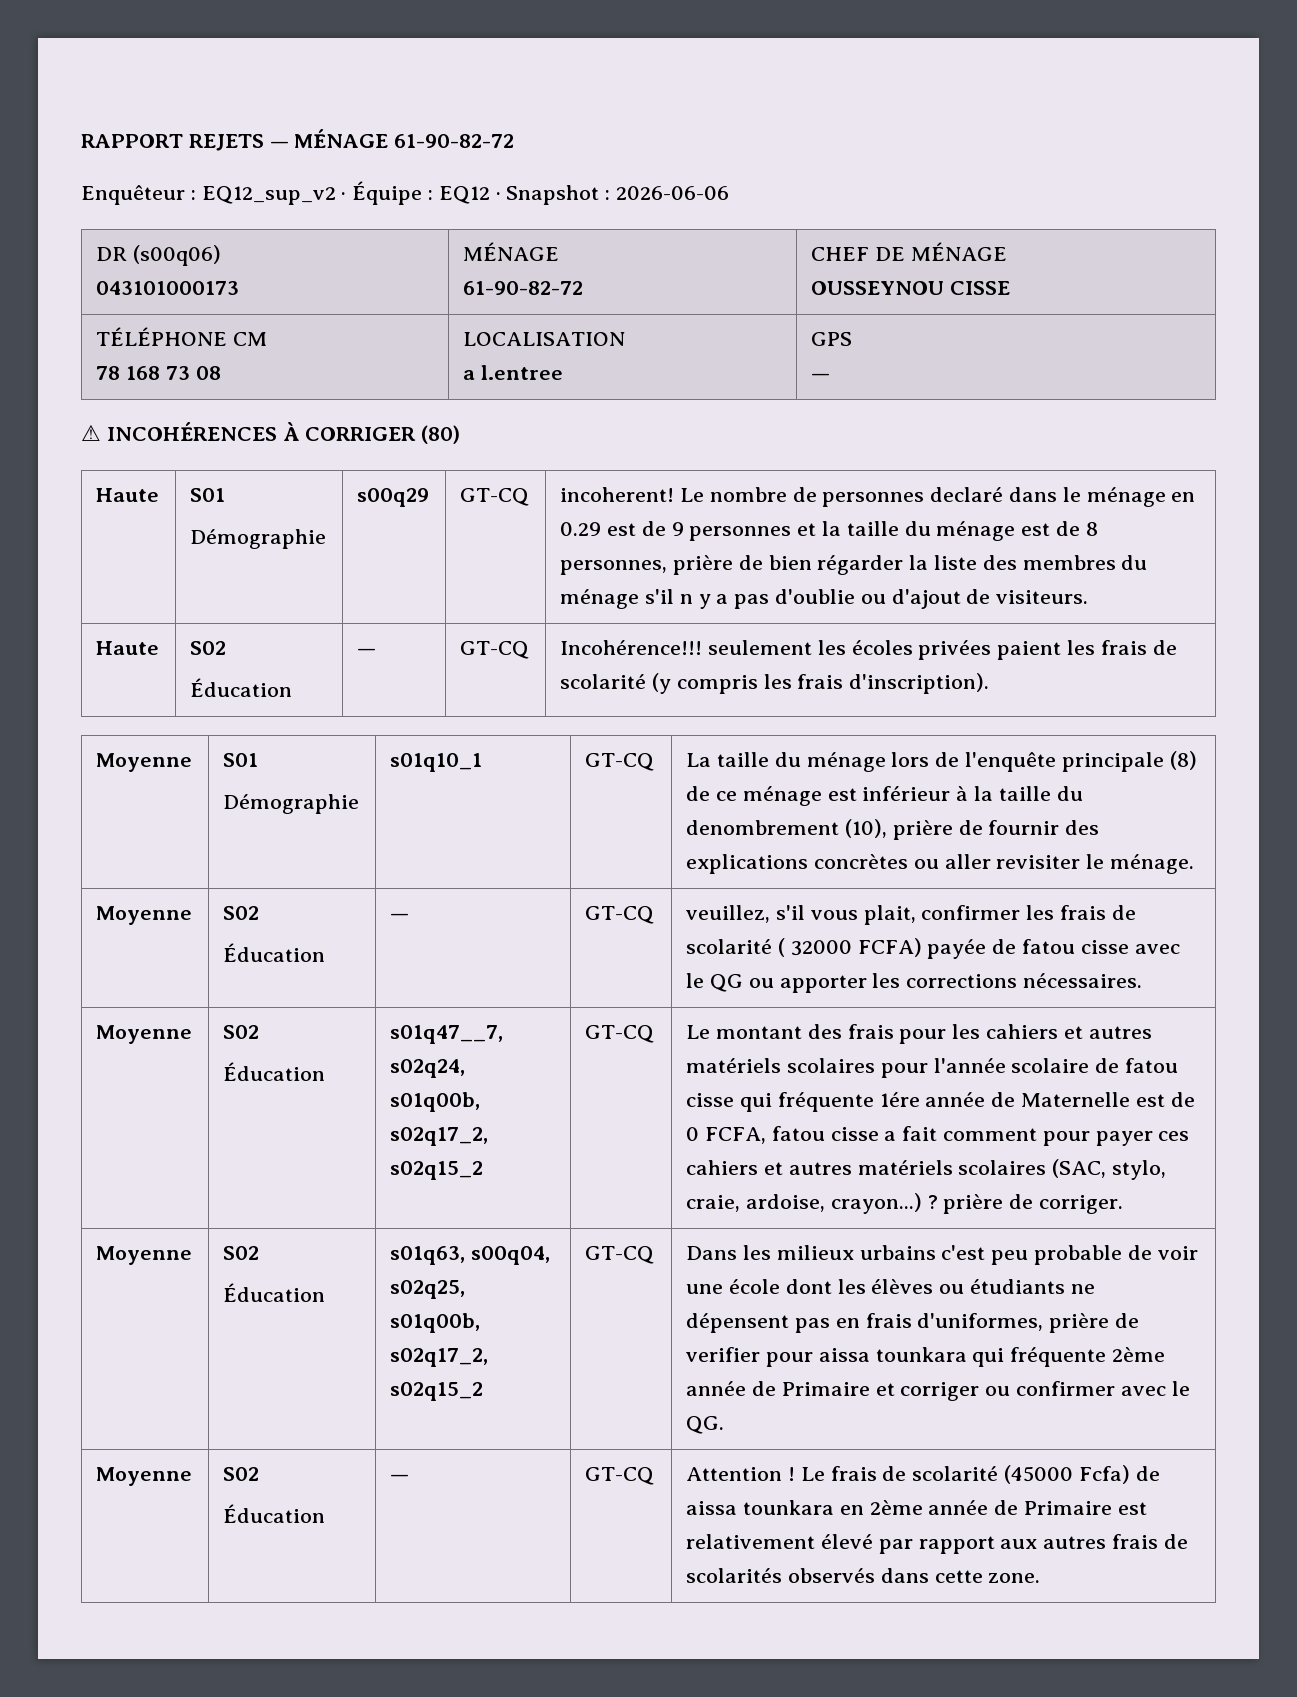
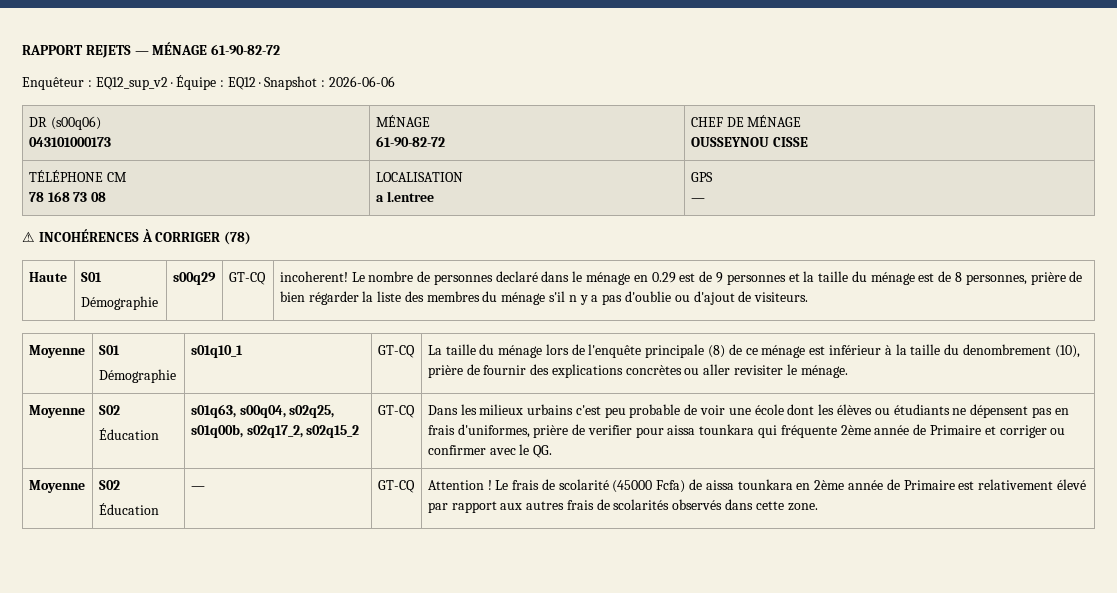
[421,425,461,444] (80) -> [224,231,252,245] (78)
[96,641,160,655] [190,641,227,655] [190,678,293,697] [357,648,377,655] [460,641,530,659] [560,640,1177,660] [560,673,990,694] // Haute | S02 // Éducation | — | GT-CQ | Incohérence!!! seulement les écoles privées paient les frais de scolarité (y compris les frais d'inscription). -> (809, 297) none
[223,943,326,962] [390,913,410,920] [585,906,655,924] [686,905,1136,925] [686,938,1180,959] [686,973,1142,993] [96,1025,193,1044] [223,1025,260,1039] [223,1062,326,1081] [390,1025,504,1044] [390,1059,466,1078] [390,1092,481,1112] [390,1127,489,1146] [390,1161,484,1180] [585,1025,655,1043] [686,1024,1152,1044] [686,1058,1178,1078] [686,1092,1195,1112] [686,1126,1190,1146] [686,1159,1166,1180] [686,1193,1123,1214] [96,1246,193,1265] [223,1246,260,1260] // Éducation | — | GT-CQ | veuillez, s'il vous plait, confirmer les frais de scolarité ( 32000 FCFA) payée de fatou cisse avec le QG ou apporter les corrections nécessaires. // Moyenne | S02 // Éducation | s01q47__7, s02q24, s01q00b, s02q17_2, s02q15_2 | GT-CQ | Le montant des frais pour les cahiers et autres matériels scolaires pour l'année scolaire de fatou cisse qui fréquente 1ére année de Maternelle est de 0 FCFA, fatou cisse a fait comment pour payer ces cahiers et autres matériels scolaires (SAC, stylo, craie, ardoise, crayon...) ? prière de corriger. // Moyenne | S02 -> (120, 410) none

